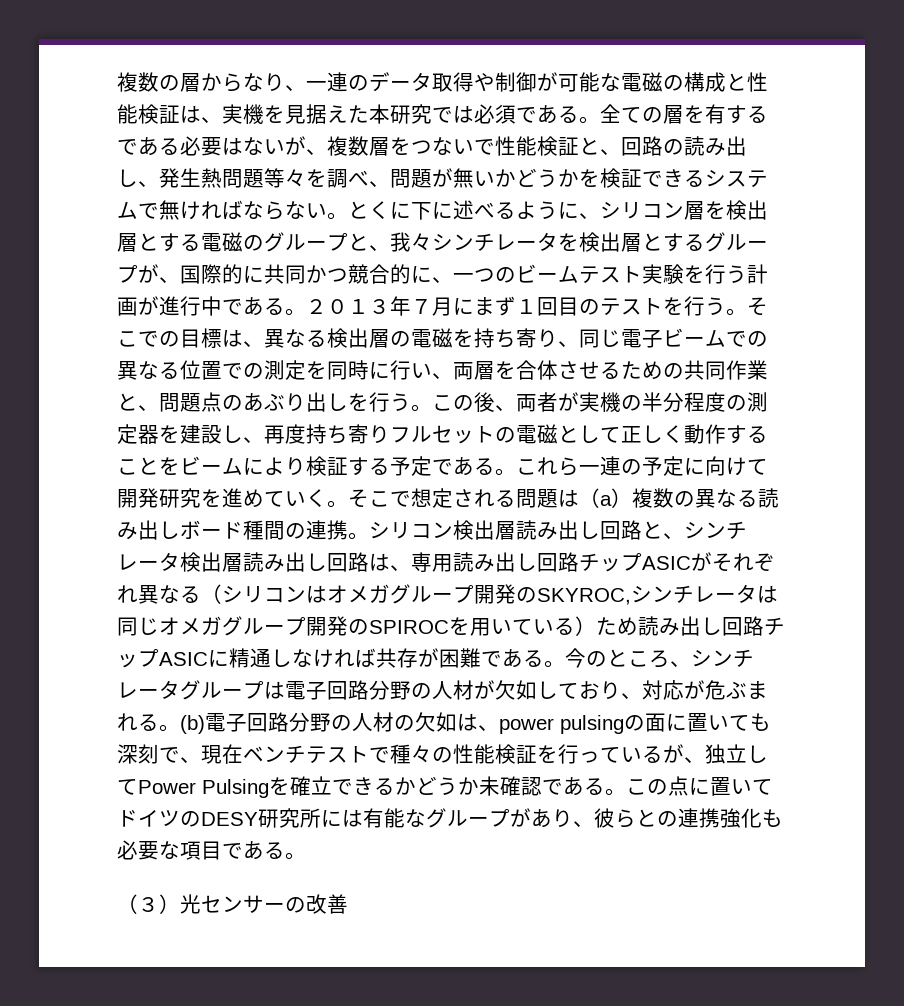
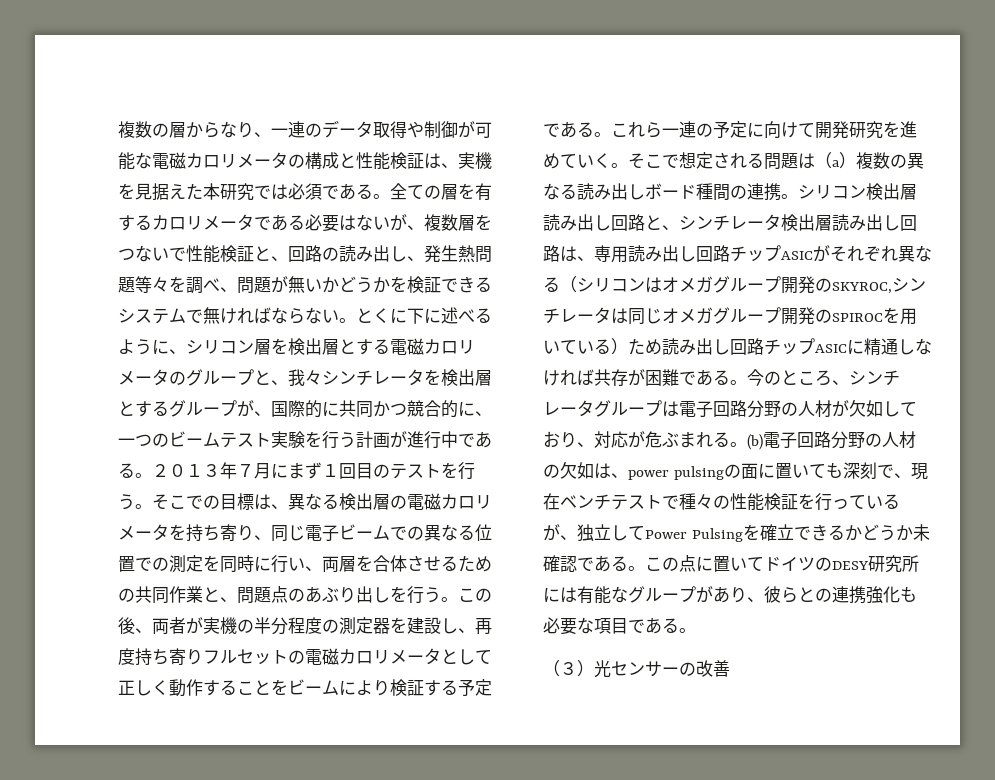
(663, 82) none -> [186,152,288,169] カロリメータ
(768, 114) none -> [152,214,254,231] カロリメータ
(243, 242) none -> [424,339,475,354] [118,369,169,386] カロリメータ
(453, 338) none -> [441,494,492,509] [118,524,169,541] カロリメータ
(558, 434) none -> [339,648,441,665] カロリメータ

